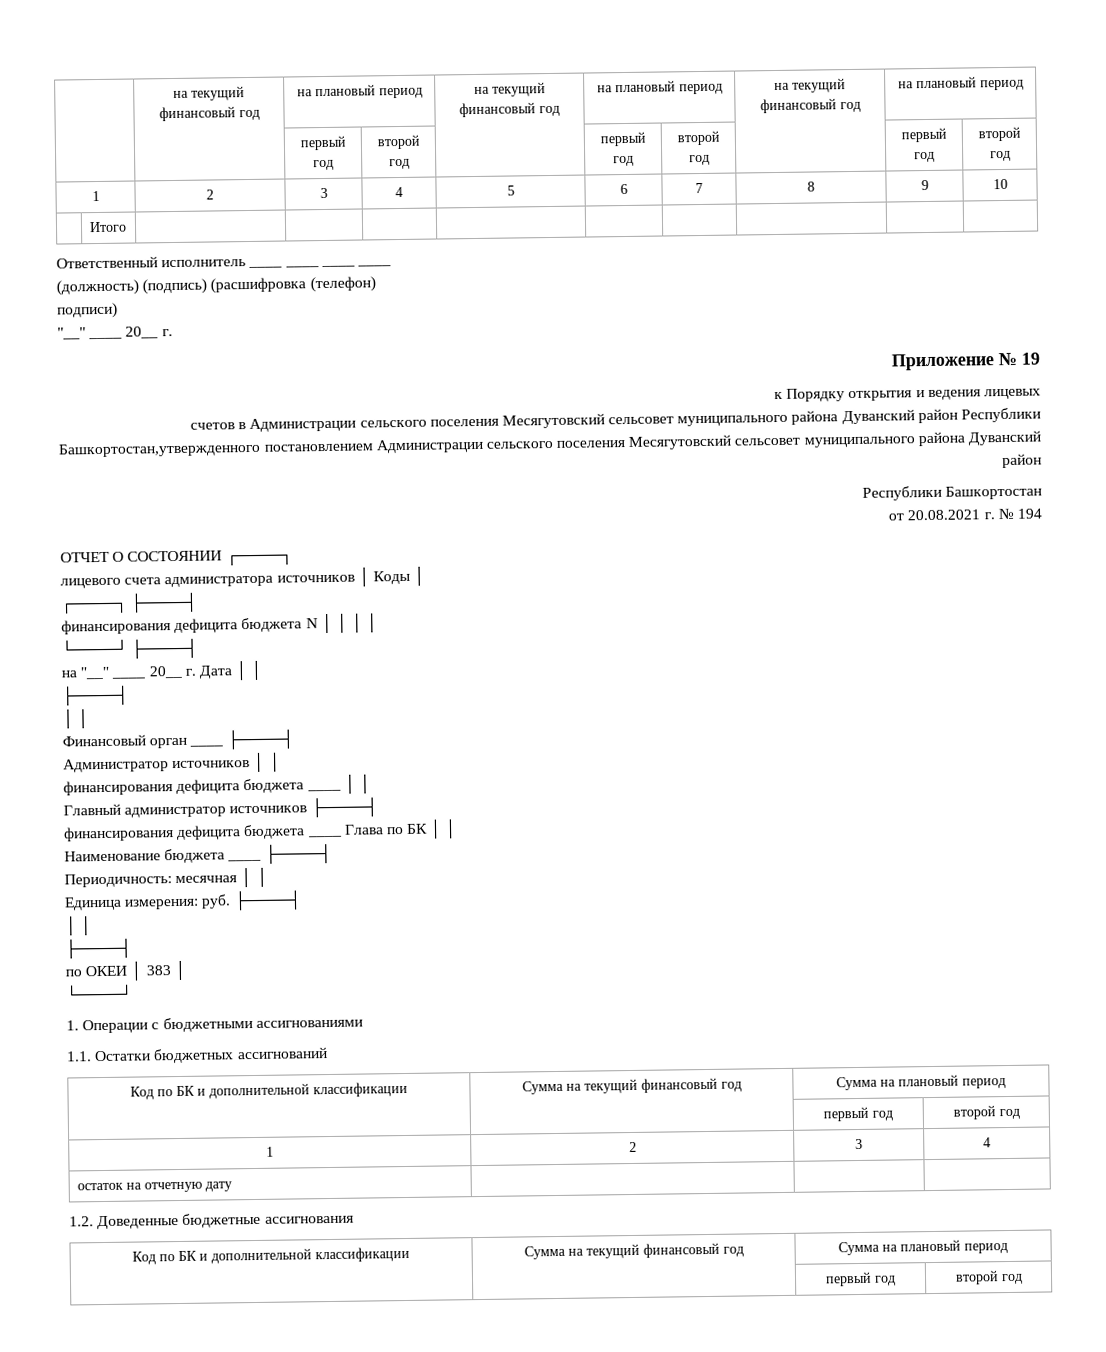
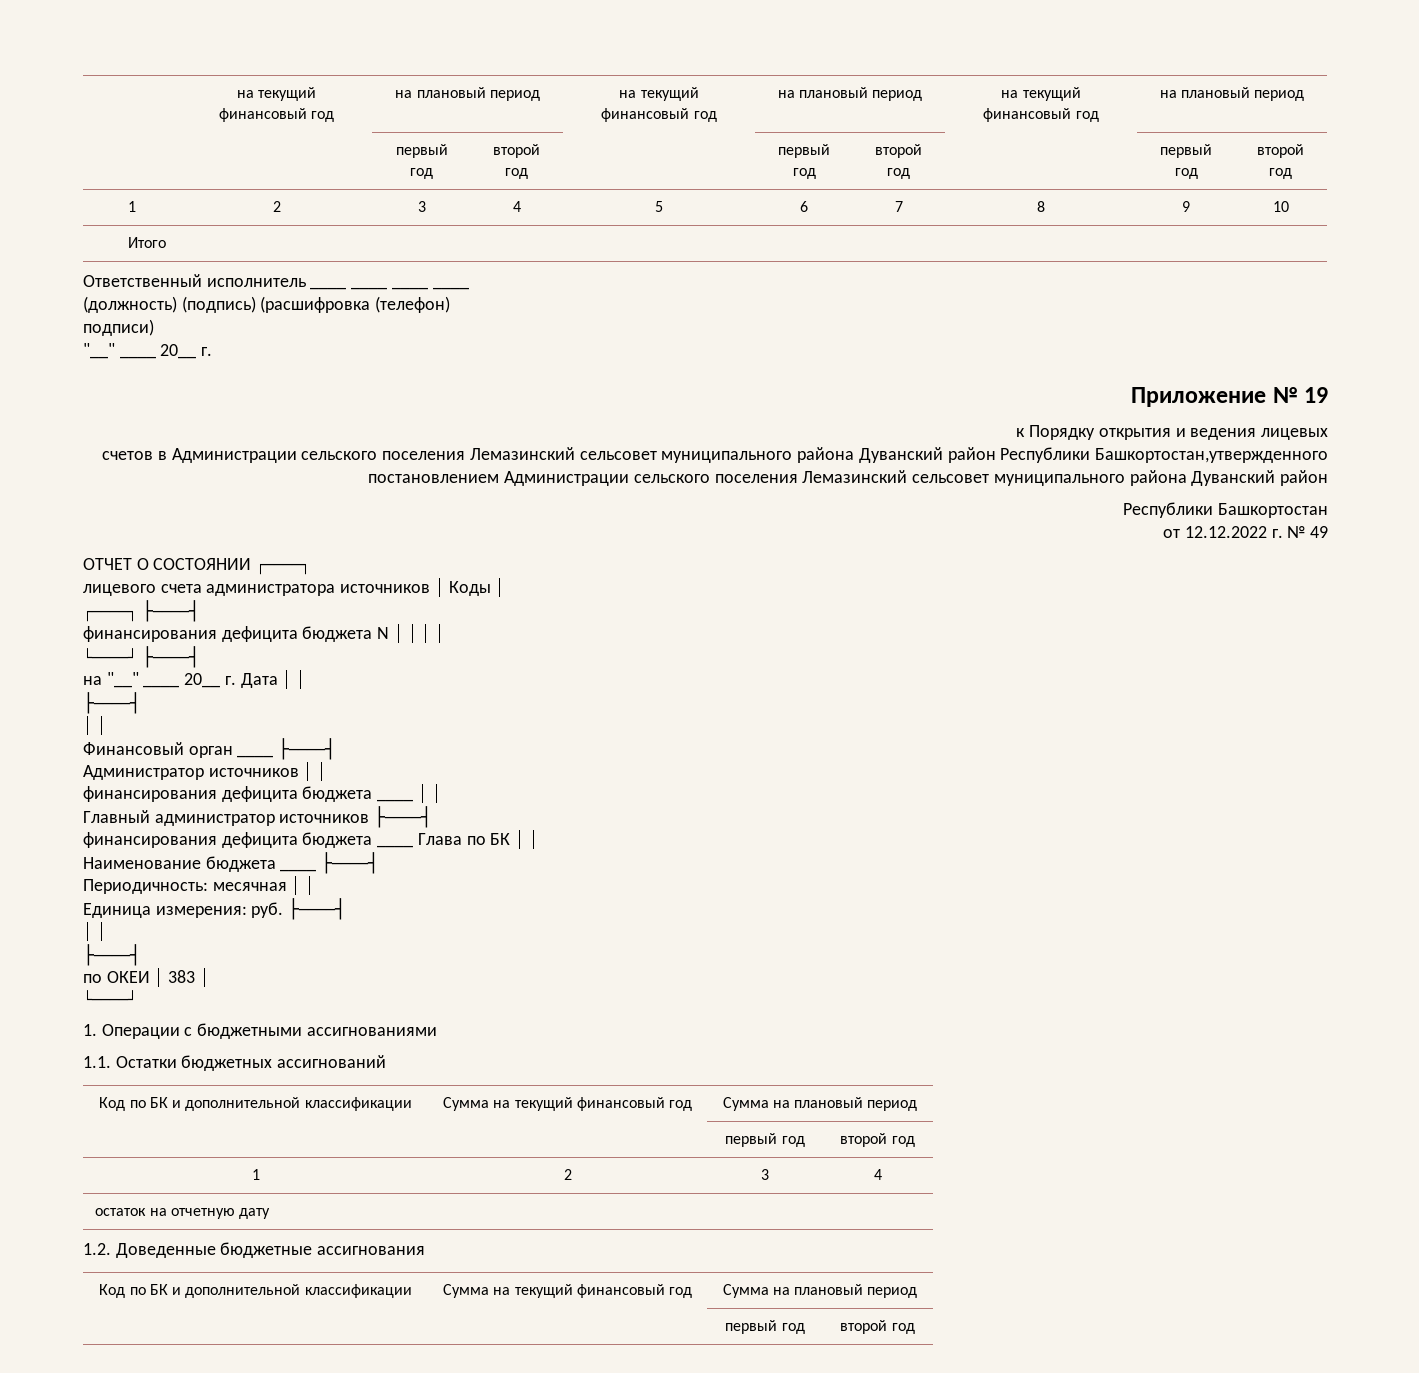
[501,413,605,429] Месягутовский -> [469,447,575,460] Лемазинский
[628,434,732,450] Месягутовский -> [802,470,908,483] Лемазинский
[907,509,981,521] 20.08.2021 -> [1184,526,1267,538] 12.12.2022
[1016,508,1042,519] 194 -> [1309,526,1328,538] 49

